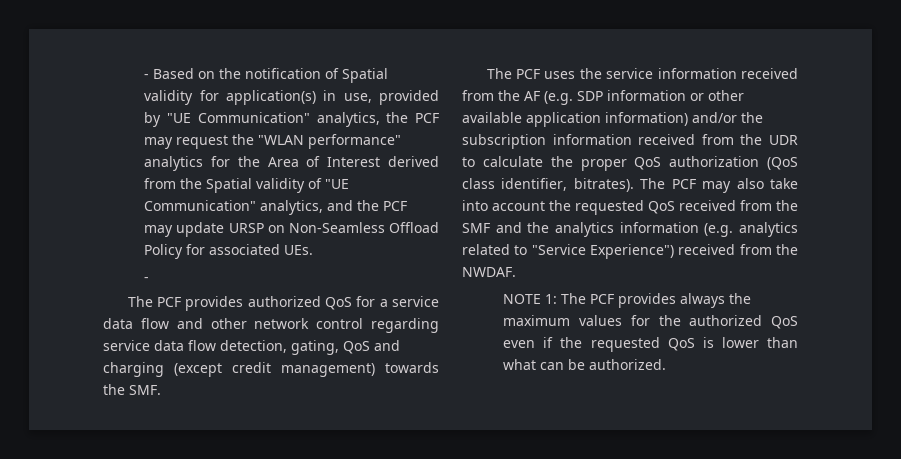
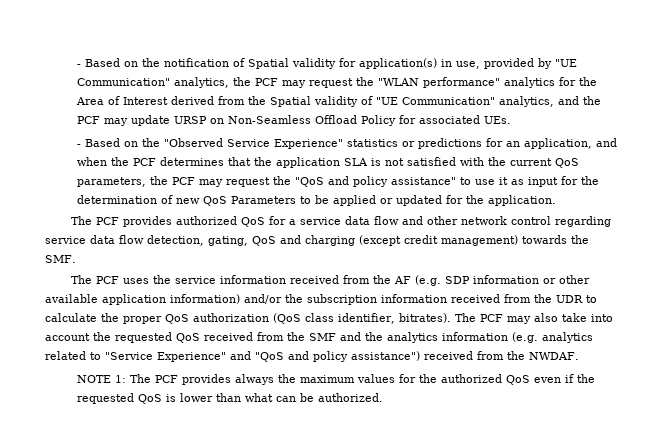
(150, 279) none -> [85,138,618,149] [77,157,580,168] [77,176,600,187] [77,195,557,206] Based on the "Observed Service Experience" statistics or predictions for an application, and when the PCF determines that the application SLA is not satisfied with the current QoS parameters, the PCF may request the "QoS and policy assistance" to use it as input for the determination of new QoS Parameters to be applied or updated for the application.
[590,244,674,259] Experience") -> [157,351,420,362] Experience" and "QoS and policy assistance")

